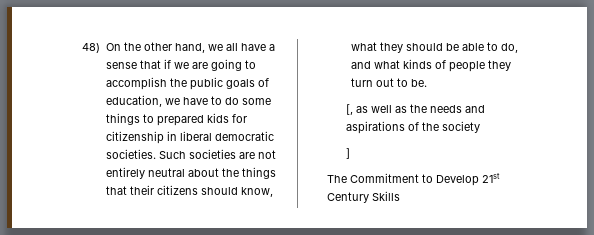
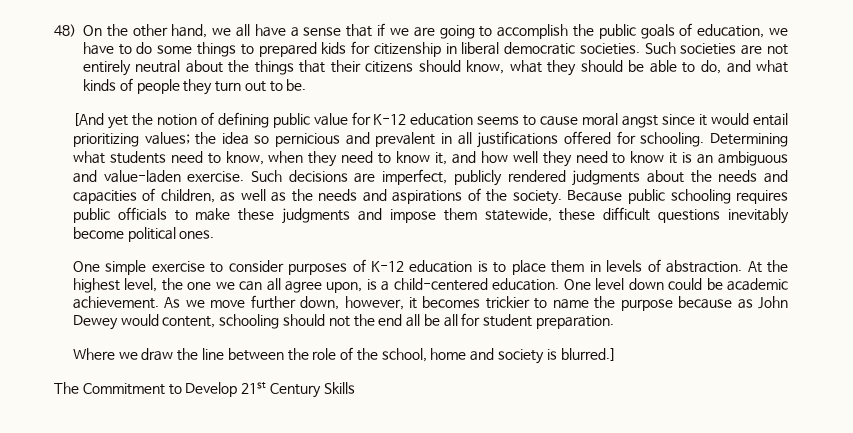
[345,104,353,115] [, -> [72,112,788,129] [72,131,788,148] [72,151,788,167] [72,169,788,186] [72,188,215,204] [And yet the notion of defining public value for K-12 education seems to cause moral angst since it would entail prioritizing values; the idea so pernicious and prevalent in all justifications offered for schooling. Determining what students need to know, when they need to know it, and how well they need to know it is an ambiguous and value-laden exercise. Such decisions are imperfect, publicly rendered judgments about the needs and capacities of children,
(439, 126) none -> [512,189,789,205] [72,207,789,224] [72,227,215,242] [72,259,788,275] [72,278,788,293] [72,295,789,311] [72,313,615,330] [72,347,495,362] society. Because public schooling requires public officials to make these judgments and impose them statewide, these difficult questions inevitably become political ones. // One simple exercise to consider purposes of K-12 education is to place them in levels of abstraction. At the highest level, the one we can all agree upon, is a child-centered education. One level down could be academic achievement. As we move further down, however, it becomes trickier to name the purpose because as John Dewey would content, schooling should not the end all be all for student preparation. // Where we draw the line between the role of the school, home and
[345,148,350,159] // ] -> [546,348,616,361] is blurred.]

